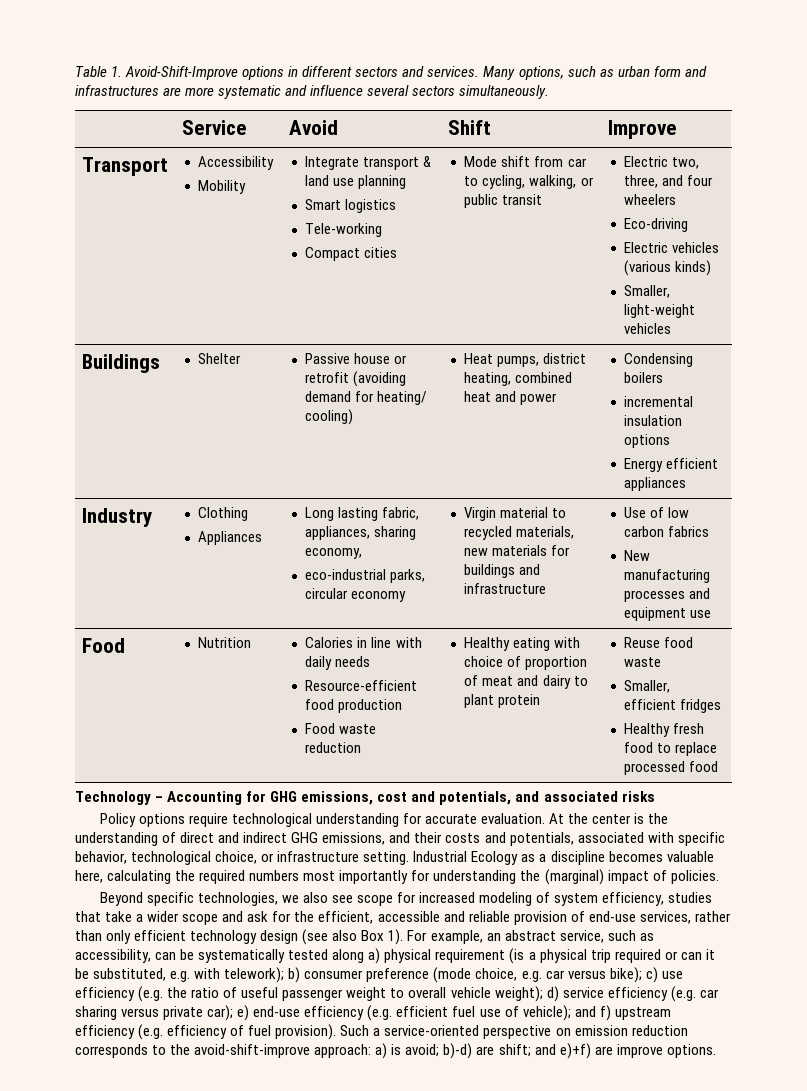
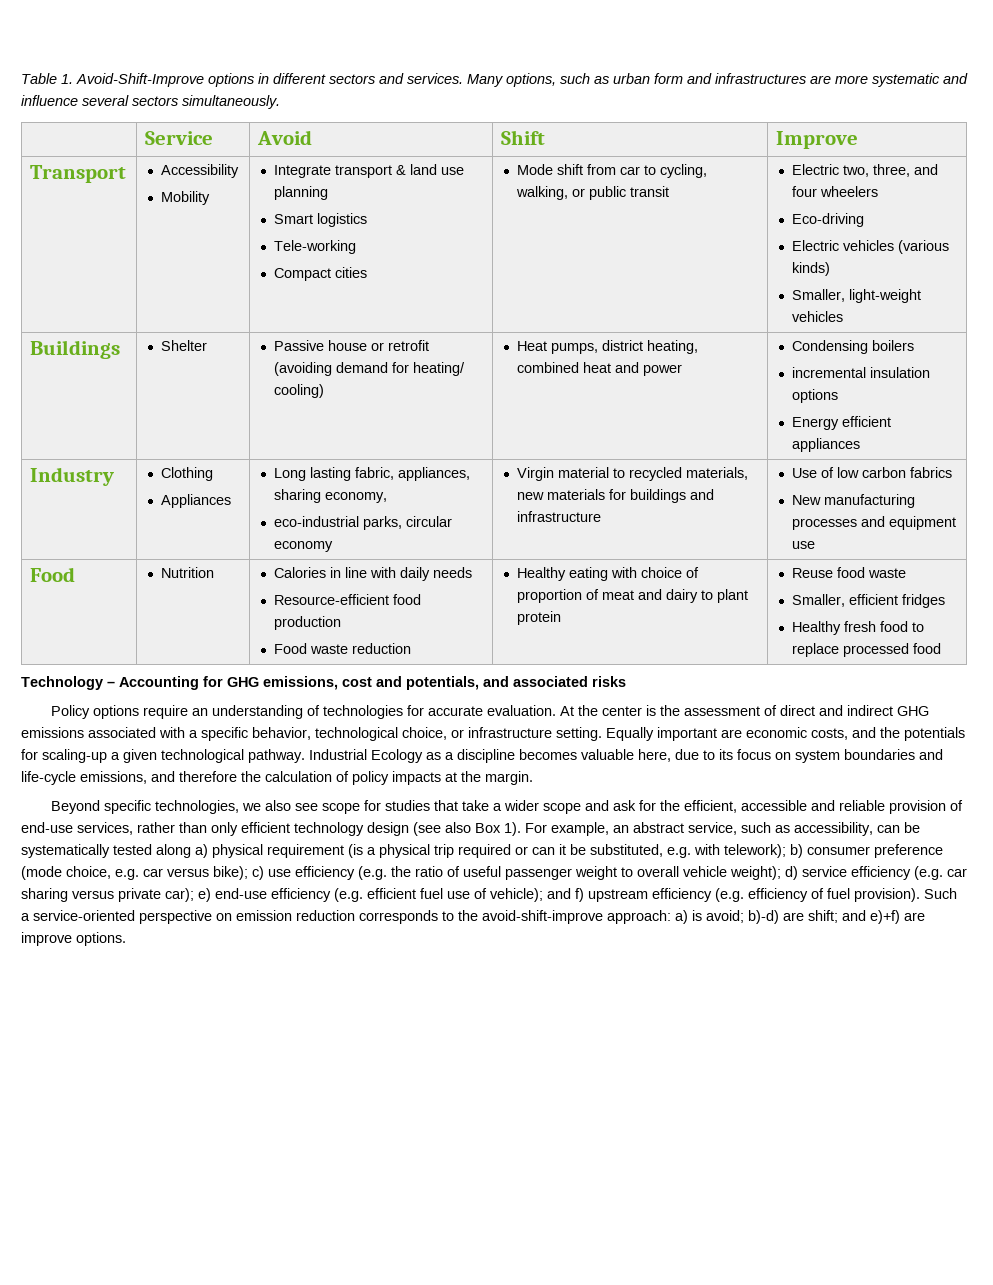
[231,813,399,827] technological understanding -> [191,705,403,719] an understanding of technologies
[75,832,158,846] understanding -> [683,706,760,716] assessment
[322,832,574,846] emissions, and their costs and potentials, -> [21,727,84,738] emissions
(674, 837) none -> [189,730,198,738] a
(410, 858) none -> [606,727,965,741] [21,749,305,763] Equally important are economic costs, and the potentials for scaling-up a given technological pathway.
[107,869,719,885] calculating the required numbers most importantly for understanding the (marginal) impact of policies. -> [675,749,943,763] [21,771,533,785] due to its focus on system boundaries and life-cycle emissions, and therefore the calculation of policy impacts at the margin.
[418,892,665,906] increased modeling of system efficiency, -> (381, 805) none

